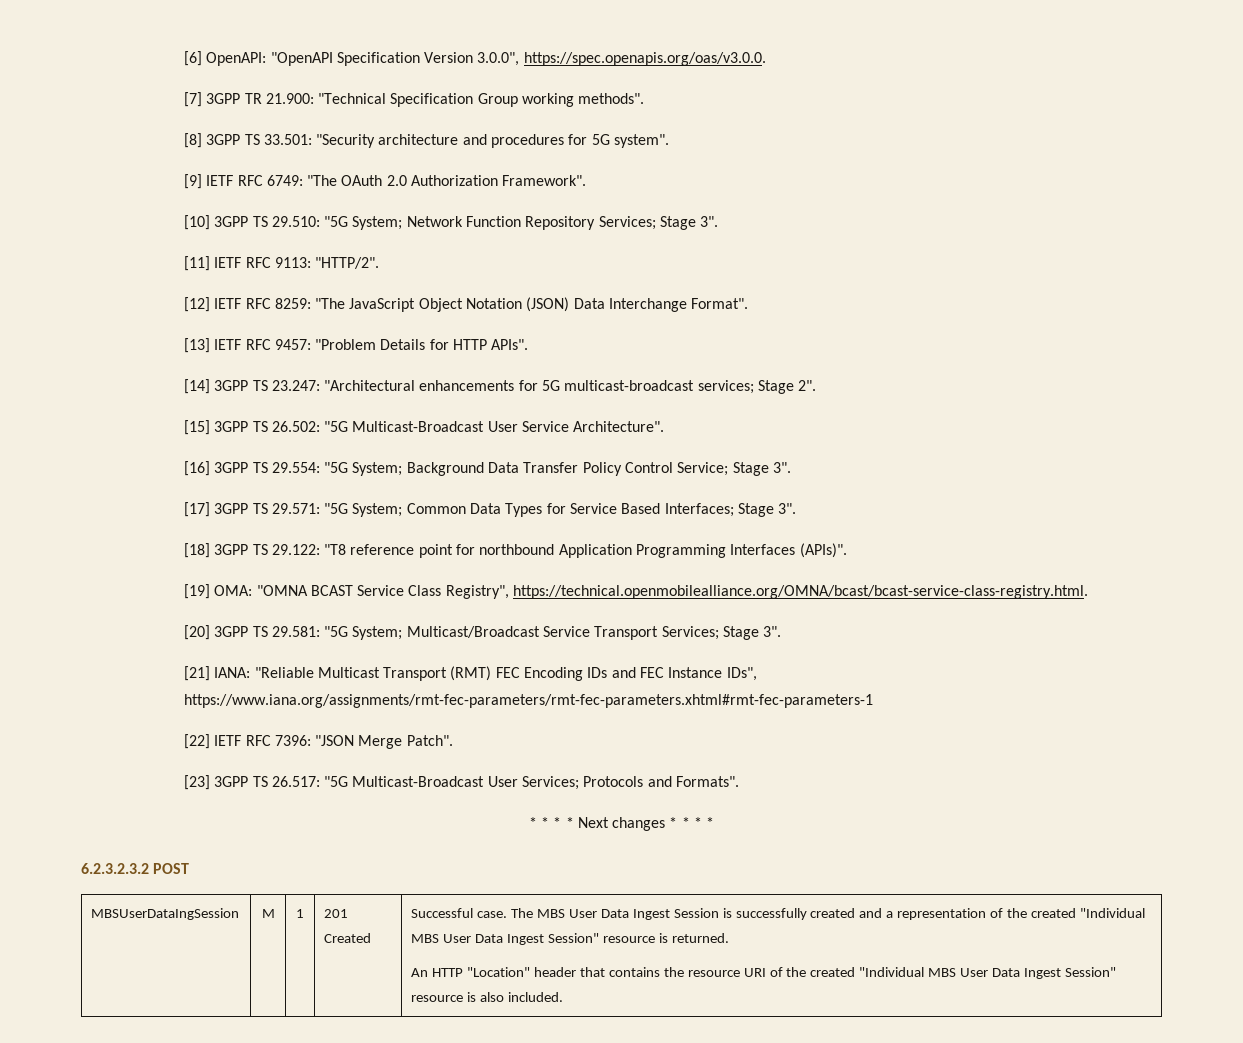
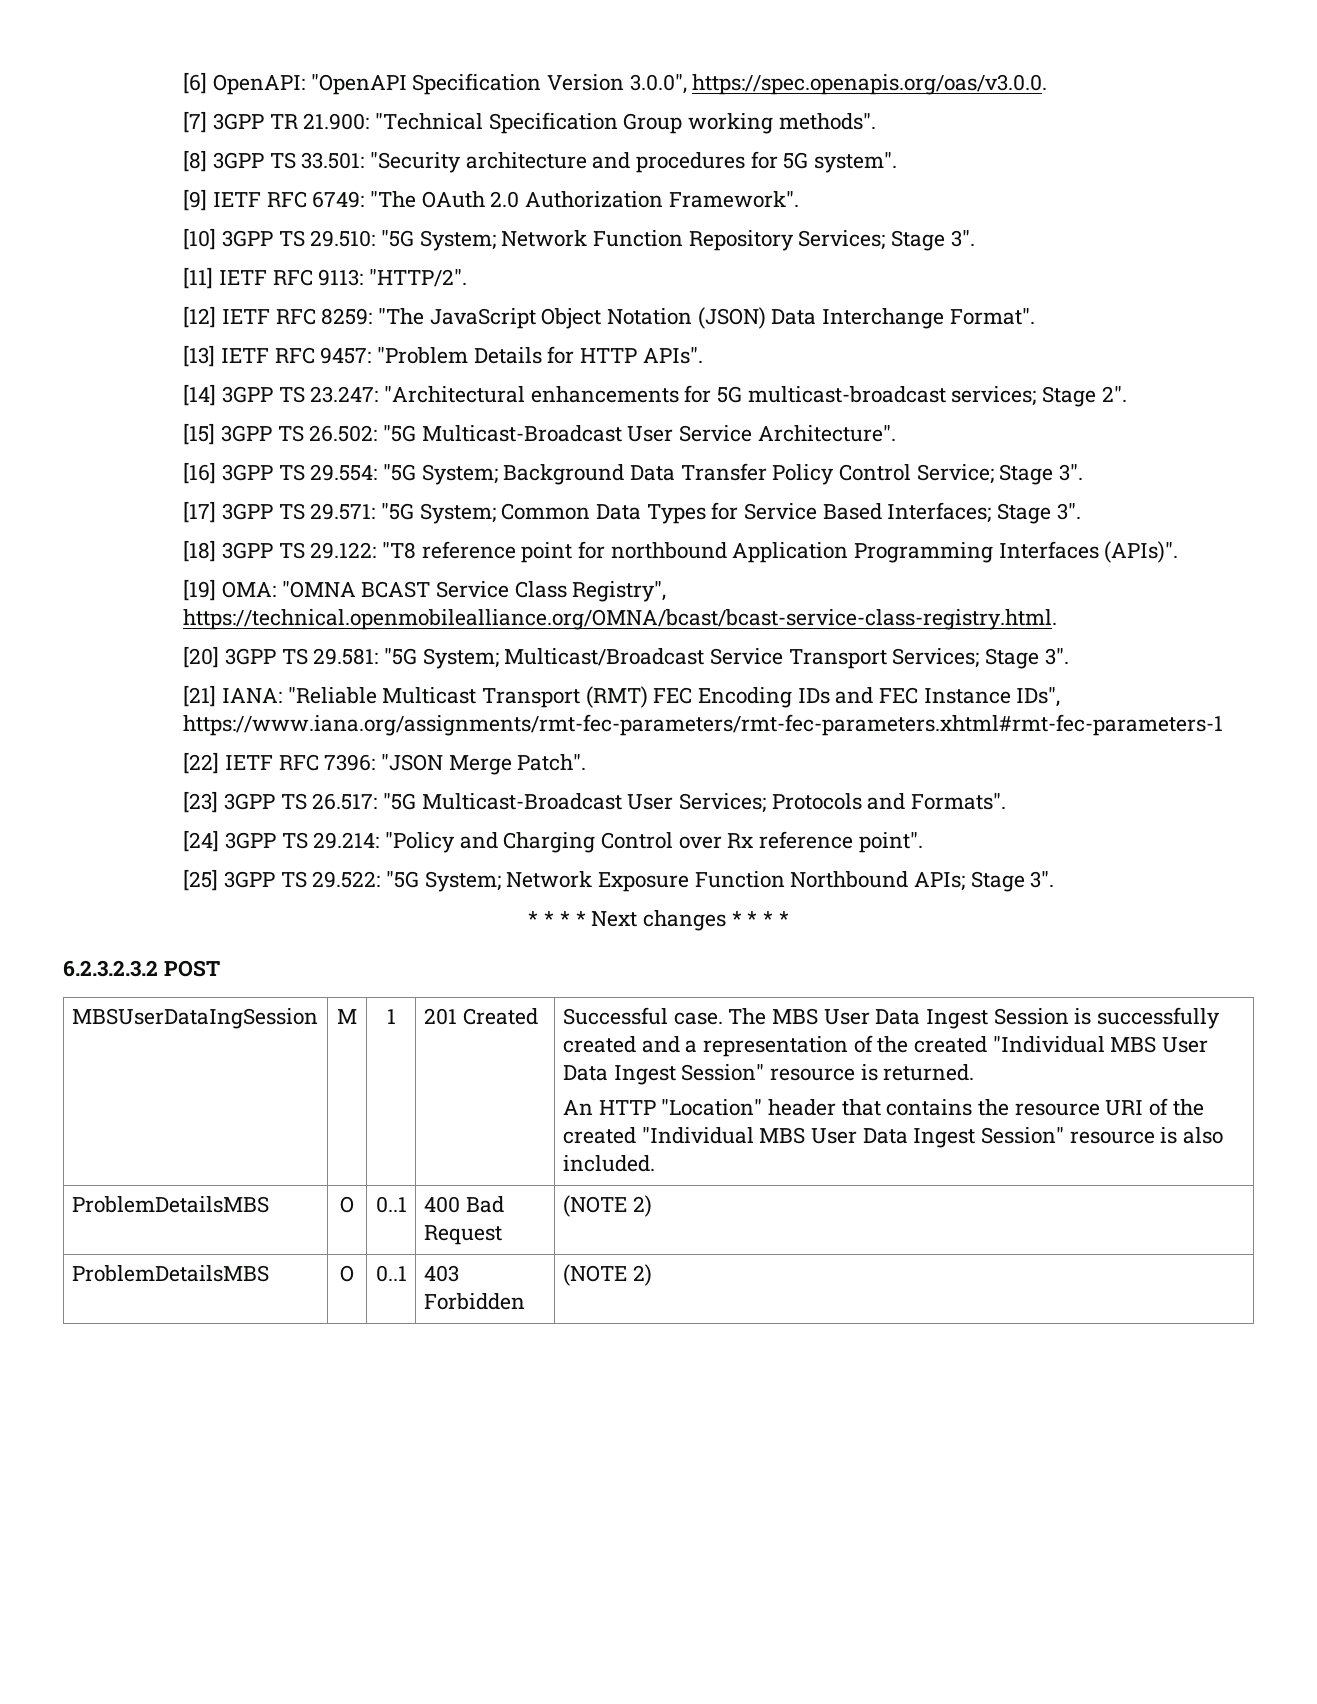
(740, 781) none -> [183,830,923,853] [183,869,1055,892] // [24] 3GPP TS 29.214: "Policy and Charging Control over Rx reference point". // [25] 3GPP TS 29.522: "5G System; Network Exposure Function Northbound APIs; Stage 3".
(564, 997) none -> [71,1196,269,1213] [340,1196,354,1213] [375,1196,407,1213] [423,1196,504,1213] [423,1225,502,1245] [562,1195,652,1217] [71,1265,269,1282] [340,1265,354,1282] [375,1265,407,1282] [423,1265,459,1282] [423,1293,525,1310] [562,1264,652,1286] // ProblemDetailsMBS | O | 0..1 | 400 Bad Request | (NOTE 2) // ProblemDetailsMBS | O | 0..1 | 403 Forbidden | (NOTE 2)

